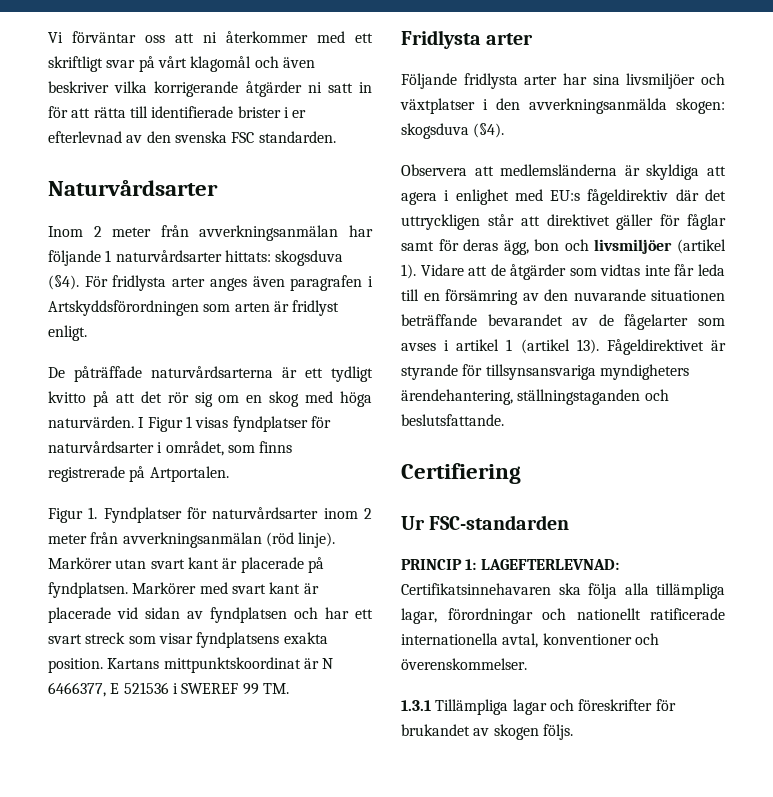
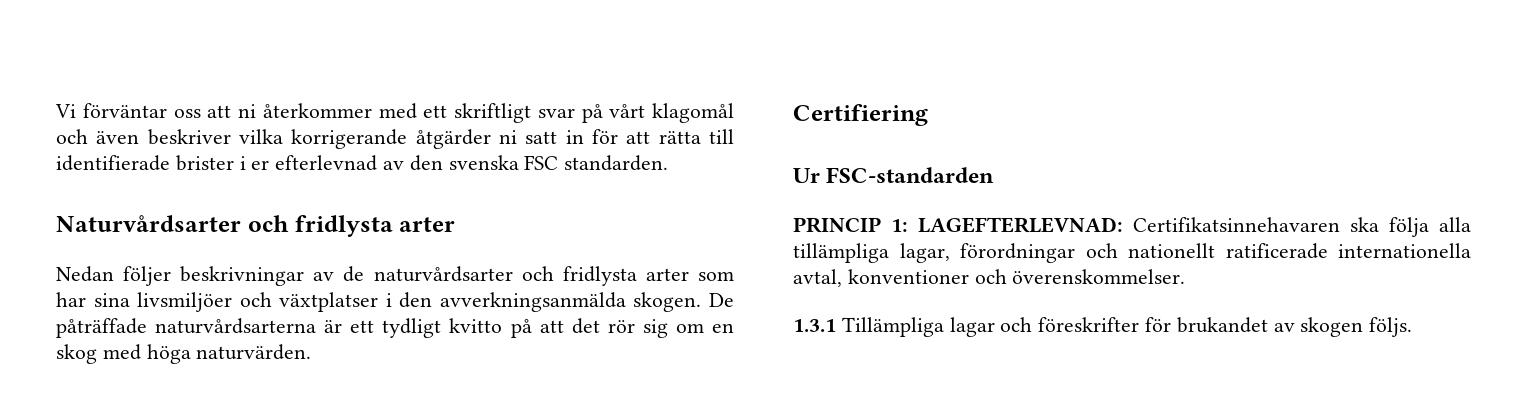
[48,225,373,241] [48,250,344,266] [48,275,374,291] [48,300,340,316] [48,325,87,341] // Inom 2 meter från avverkningsanmälan har följande 1 naturvårdsarter hittats: skogsduva (§4). För fridlysta arter anges även paragrafen i Artskyddsförordningen som arten är fridlyst enligt. // -> [247,215,456,237] [56,266,734,286] [56,292,702,312] och fridlysta arter // Nedan följer beskrivningar av de naturvårdsarter och fridlysta arter som har sina livsmiljöer och växtplatser i den avverkningsanmälda skogen.
[138,416,331,432] [48,441,293,456] [48,466,229,482] [48,507,372,523] [48,532,336,548] [48,557,324,573] [48,582,319,598] [48,607,373,623] [48,632,328,648] [48,657,334,673] [48,682,289,697] [401,30,534,49] [401,73,725,89] [400,98,725,114] [401,123,505,139] [401,164,726,180] [401,189,726,205] [401,214,726,230] [401,239,726,255] [401,264,725,280] [401,289,725,305] [401,314,725,330] [401,339,726,355] [401,364,689,380] [401,389,669,405] [401,414,504,426] I Figur 1 visas fyndplatser för naturvårdsarter i området, som finns registrerade på Artportalen. // Figur 1. Fyndplatser för naturvårdsarter inom 2 meter från avverkningsanmälan (röd linje). Markörer utan svart kant är placerade på fyndplatsen. Markörer med svart kant är placerade vid sidan av fyndplatsen och har ett svart streck som visar fyndplatsens exakta position. Kartans mittpunktskoordinat är N 6466377, E 521536 i SWEREF 99 TM. // Fridlysta arter // Följande fridlysta arter har sina livsmiljöer och växtplatser i den avverkningsanmälda skogen: skogsduva (§4). // Observera att medlemsländerna är skyldiga att agera i enlighet med EU:s fågeldirektiv där det uttryckligen står att direktivet gäller för fåglar samt för deras ägg, bon och livsmiljöer (artikel 1). Vidare att de åtgärder som vidtas inte får leda till en försämring av den nuvarande situationen beträffande bevarandet av de fågelarter som avses i artikel 1 (artikel 13). Fågeldirektivet är styrande för tillsynsansvariga myndigheters ärendehantering, ställningstaganden och beslutsfattande. -> (312, 352) none

